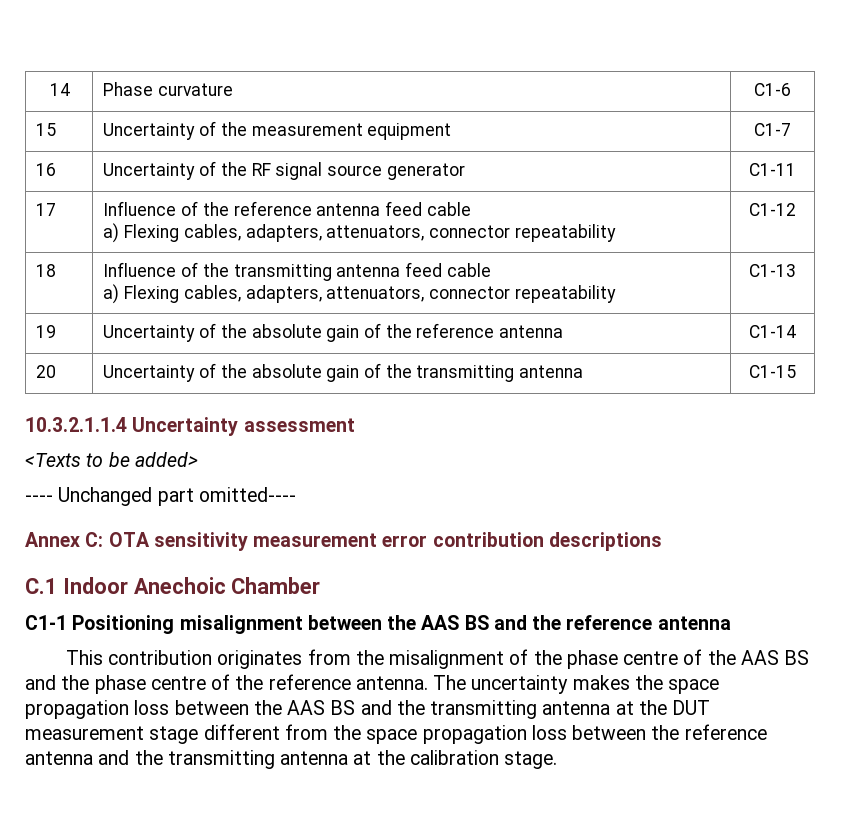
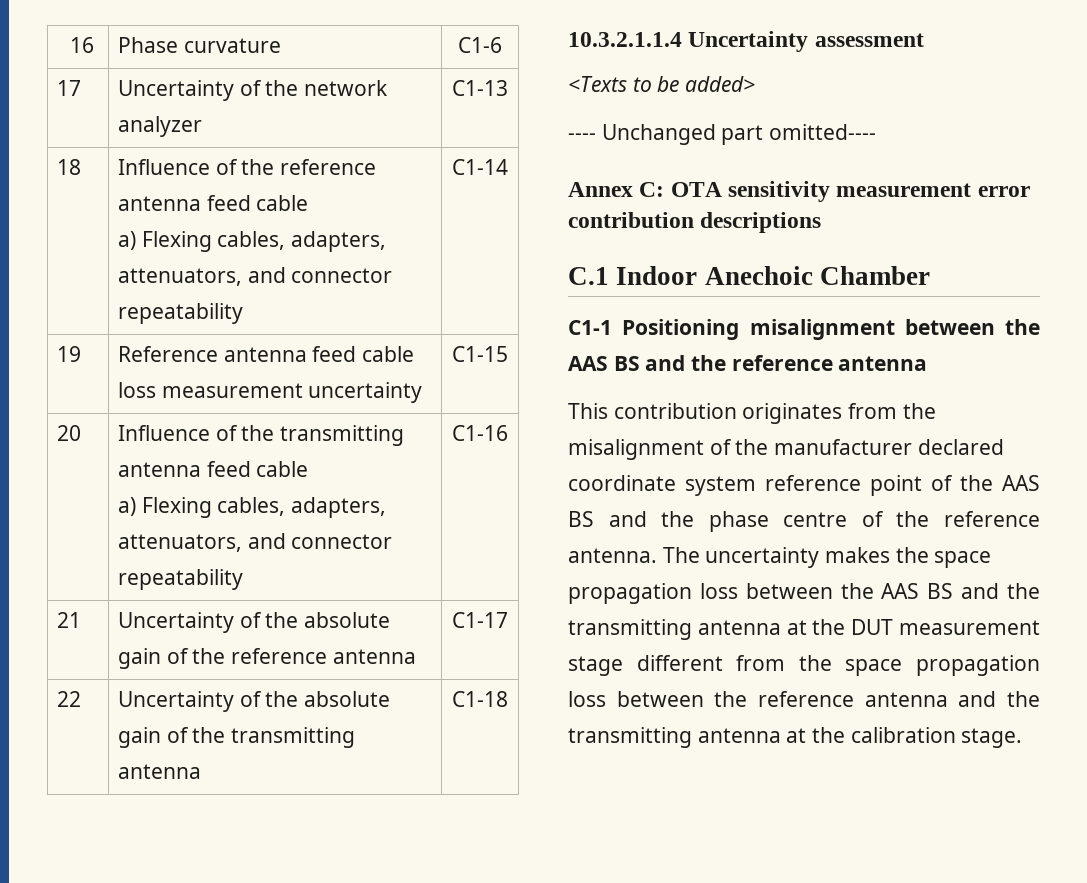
[49,83,70,96] 14 -> [69,37,94,53] 16
[36,123,57,136] [103,121,452,140] [754,123,791,136] [36,163,57,176] [103,161,465,180] [749,163,796,176] [36,203,57,216] 15 | Uncertainty of the measurement equipment | C1-7 // 16 | Uncertainty of the RF signal source generator | C1-11 // 17 -> [56,80,81,96] [117,80,388,101] [117,116,202,137] [452,80,508,96] [56,159,81,175] 17 | Uncertainty of the network analyzer | C1-13 // 18
[428,224,616,242] [749,203,796,216] [36,264,57,277] connector repeatability | C1-12 // 18 -> [247,267,393,283] [117,303,243,324] [452,159,508,175] [56,346,81,362] [117,346,414,362] [117,382,423,403] [452,346,508,362] [56,425,81,441] and connector repeatability | C1-14 // 19 | Reference antenna feed cable loss measurement uncertainty | C1-15 // 20
[428,285,616,303] [749,264,796,277] [36,325,57,338] connector repeatability | C1-13 // 19 -> [247,533,393,549] [117,569,243,590] [452,425,508,441] [56,612,81,628] and connector repeatability | C1-16 // 21
[749,325,796,338] [36,365,57,378] C1-14 // 20 -> [452,612,508,628] [56,691,81,707] C1-17 // 22
[749,365,796,378] C1-15 -> [452,691,508,707] C1-18
[566,650,679,669] phase centre -> [774,439,1004,455] [568,475,922,496] manufacturer declared coordinate system reference point

